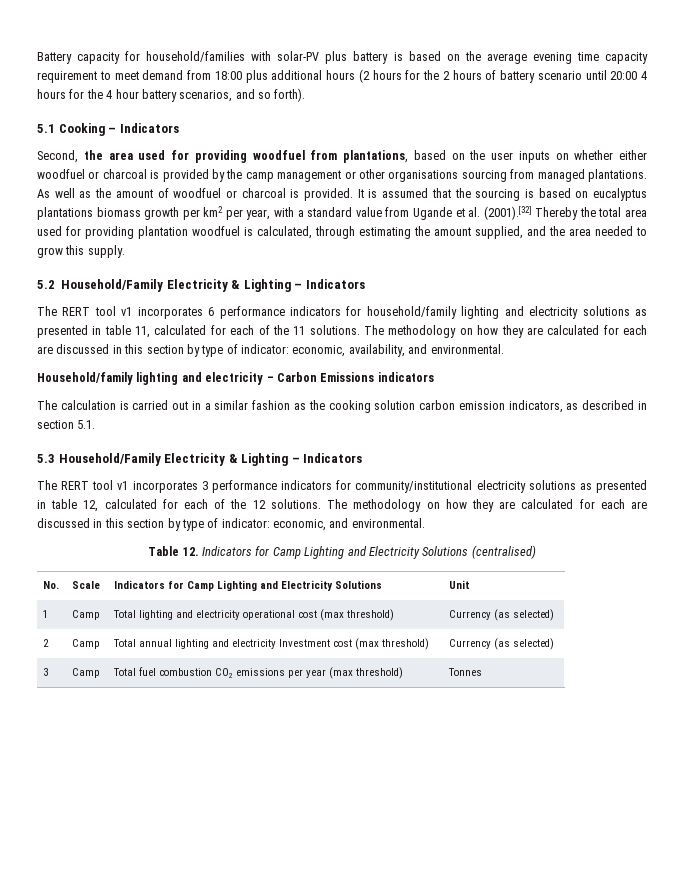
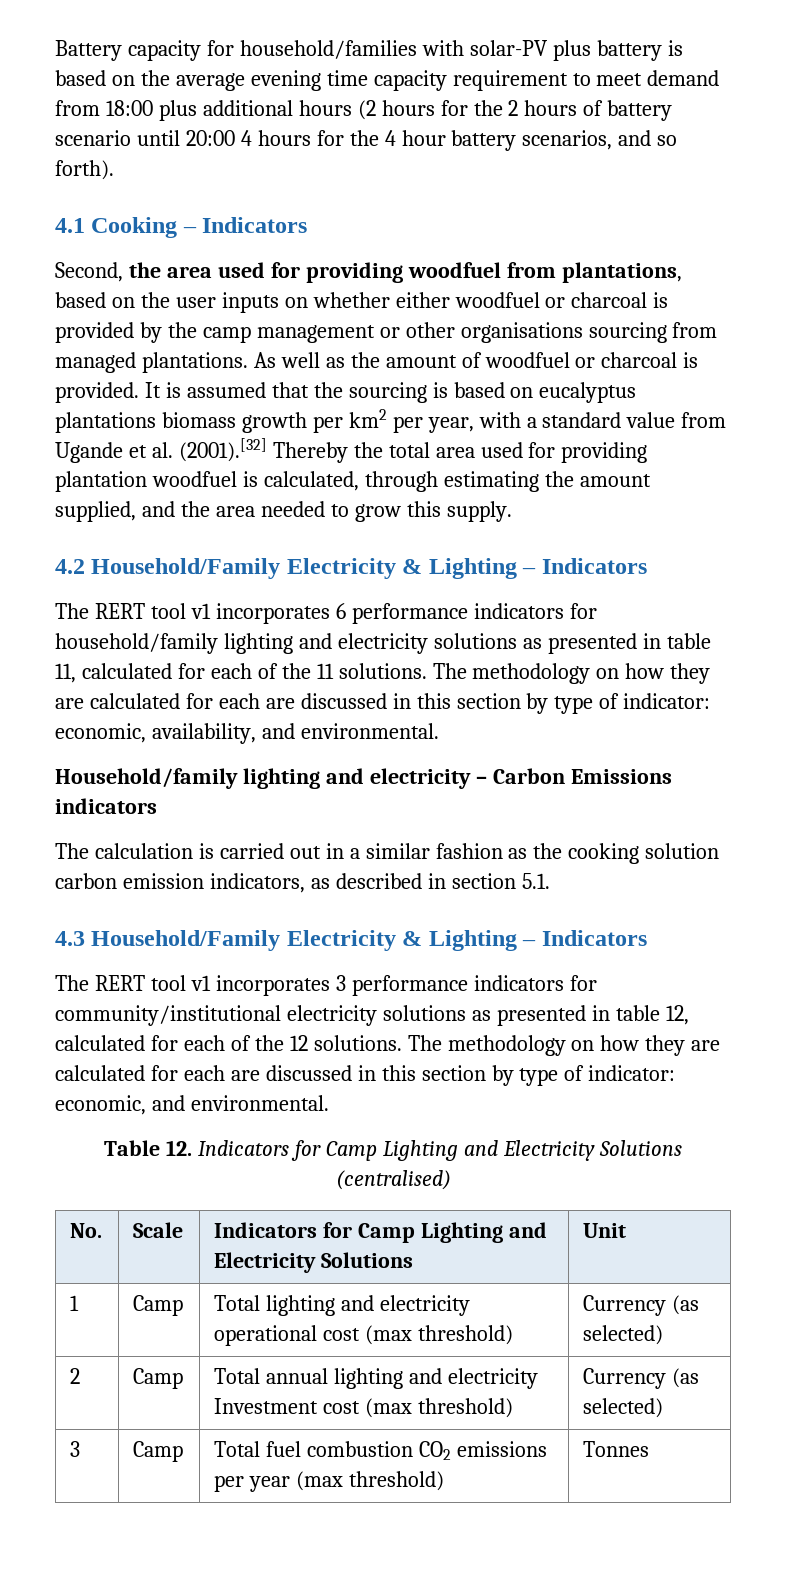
[37,124,55,133] 5.1 -> [55,218,85,233] 4.1
[37,280,55,289] 5.2 -> [55,559,85,574] 4.2
[37,454,55,463] 5.3 -> [55,931,85,946] 4.3

